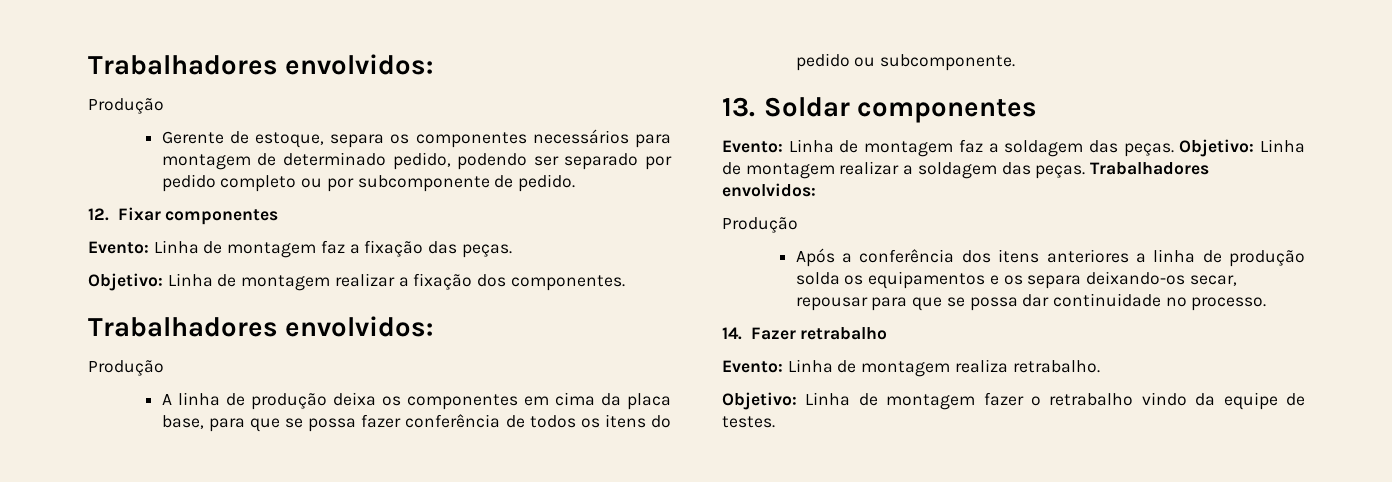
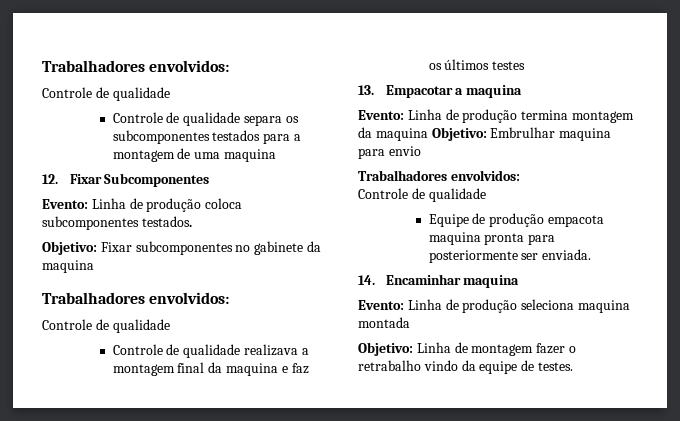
[88,54,434,75] [88,98,164,114] [161,129,672,148] [161,152,673,170] [161,174,576,192] Trabalhadores envolvidos: // Produção // Gerente de estoque, separa os componentes necessários para montagem de determinado pedido, podendo ser separado por pedido completo ou por subcomponente de pedido. -> [42,60,230,72] [42,87,170,101] [112,112,299,126] [112,130,301,144] [112,148,276,162] Trabalhadores envolvidos: // Controle de qualidade // Controle de qualidade separa os subcomponentes testados para a montagem de uma maquina
[165,209,279,225] [88,240,512,258] [88,273,625,291] [88,316,434,337] [88,360,164,376] [161,392,671,410] [161,414,671,432] [795,53,1016,71] [722,97,1038,123] [722,139,1305,157] [722,161,1210,179] [722,183,816,197] [722,217,798,233] [795,248,1305,267] [795,271,1237,289] [795,293,1267,311] componentes // Evento: Linha de montagem faz a fixação das peças. // Objetivo: Linha de montagem realizar a fixação dos componentes. // Trabalhadores envolvidos: // Produção // A linha de produção deixa os componentes em cima da placa base, para que se possa fazer conferência de todos os itens do pedido ou subcomponente. // 13. Soldar componentes // Evento: Linha de montagem faz a soldagem das peças. Objetivo: Linha de montagem realizar a soldagem das peças. Trabalhadores envolvidos: // Produção // Após a conferência dos itens anteriores a linha de produção solda os equipamentos e os separa deixando-os secar, repousar para que se possa dar continuidade no processo. -> [104,173,210,187] [42,198,243,212] [42,216,192,230] [42,241,321,255] [42,260,94,273] [42,292,230,304] [42,319,170,333] [112,344,309,358] [112,362,309,376] [428,59,526,70] [358,85,523,98] [358,109,634,123] [358,127,612,141] [358,146,421,159] [358,170,520,181] [358,188,486,202] [428,213,604,227] [428,232,556,245] [428,249,592,263] Subcomponentes // Evento: Linha de produção coloca subcomponentes testados. // Objetivo: Fixar subcomponentes no gabinete da maquina // Trabalhadores envolvidos: // Controle de qualidade // Controle de qualidade realizava a montagem final da maquina e faz os últimos testes // 13. Empacotar a maquina // Evento: Linha de produção termina montagem da maquina Objetivo: Embrulhar maquina para envio // Trabalhadores envolvidos: // Controle de qualidade // Equipe de produção empacota maquina pronta para posteriormente ser enviada.
[750,327,888,340] [722,359,1100,377] Fazer retrabalho // Evento: Linha de montagem realiza retrabalho. -> [385,274,520,288] [358,299,630,313] [358,317,410,328] Encaminhar maquina // Evento: Linha de produção seleciona maquina montada

